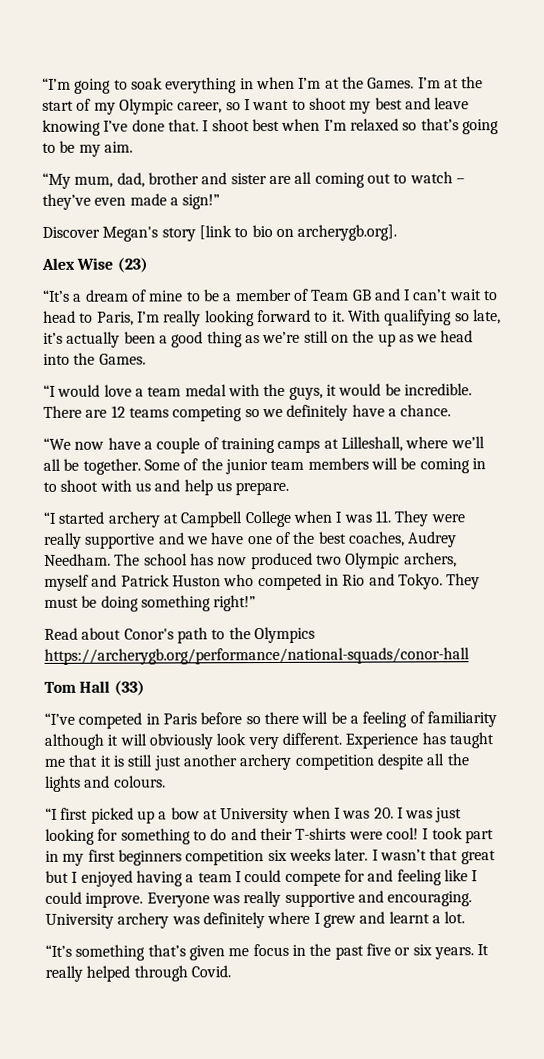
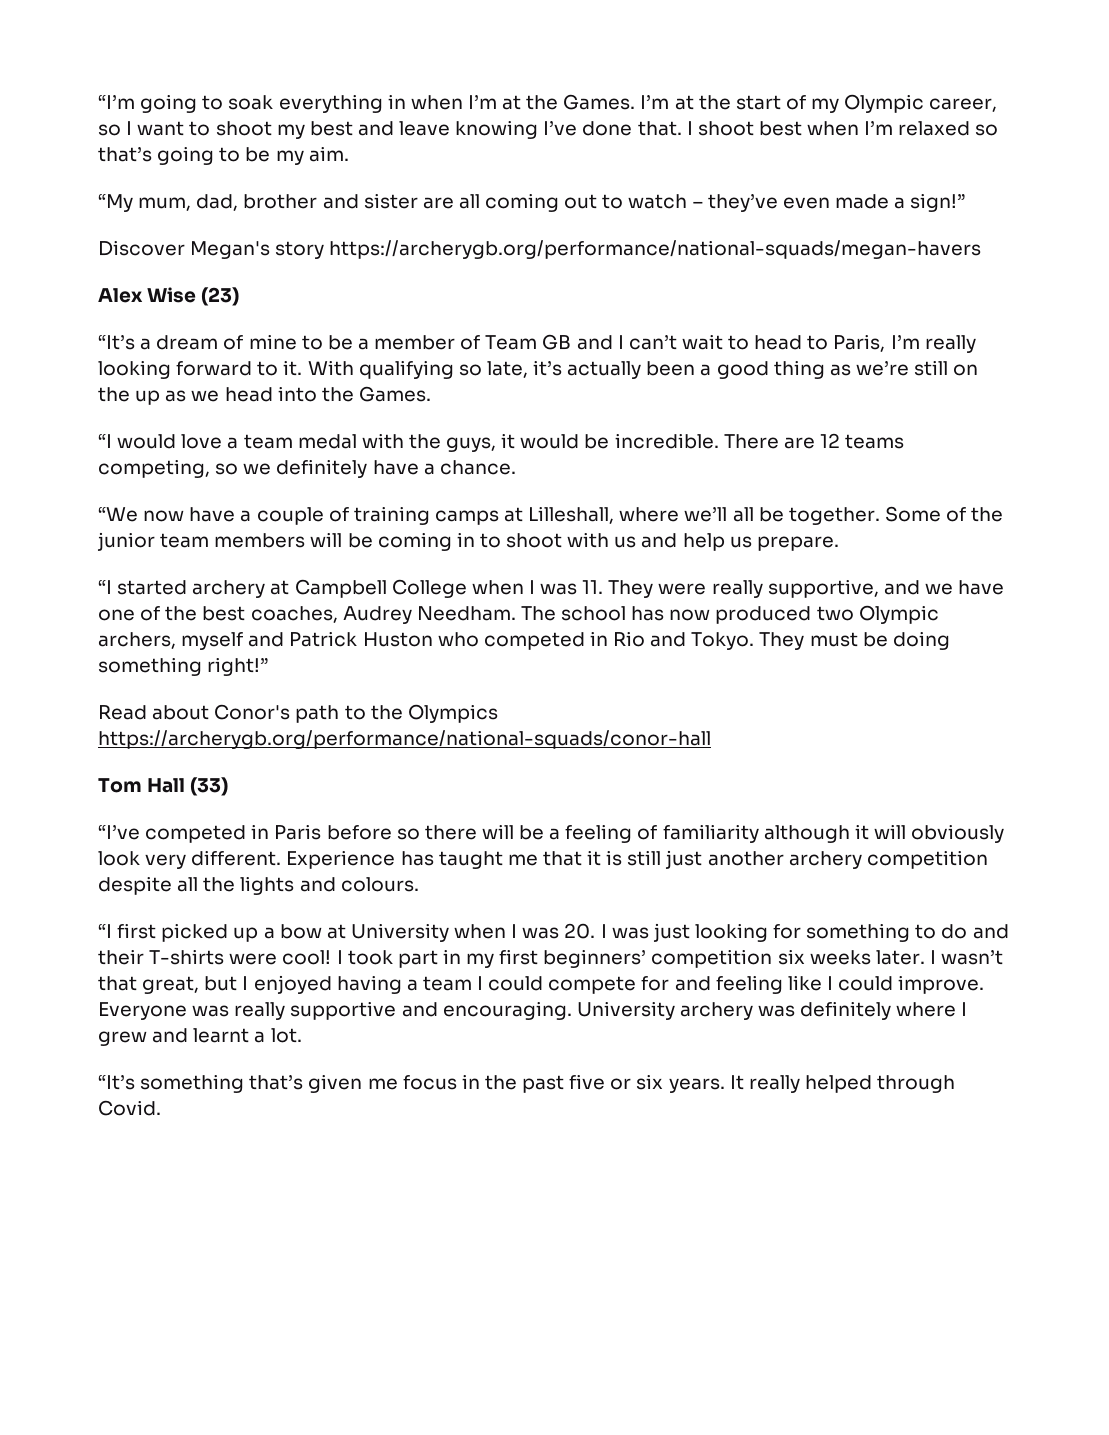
[198,224,398,241] [link to bio on archerygb.org]. -> [329,240,982,259] https://archerygb.org/performance/national-squads/megan-havers
[172,406,243,422] competing -> [98,459,210,478] competing,
[85,533,156,549] supportive -> [767,579,879,598] supportive,
[117,849,182,866] beginners -> [543,949,647,968] beginners’
[460,850,496,865] great -> [142,976,200,994] great,

